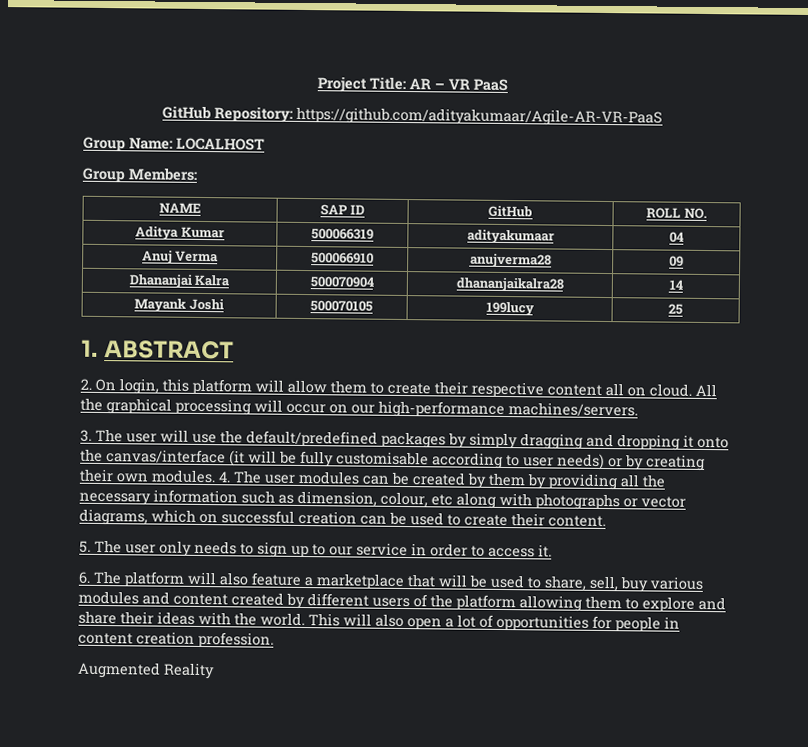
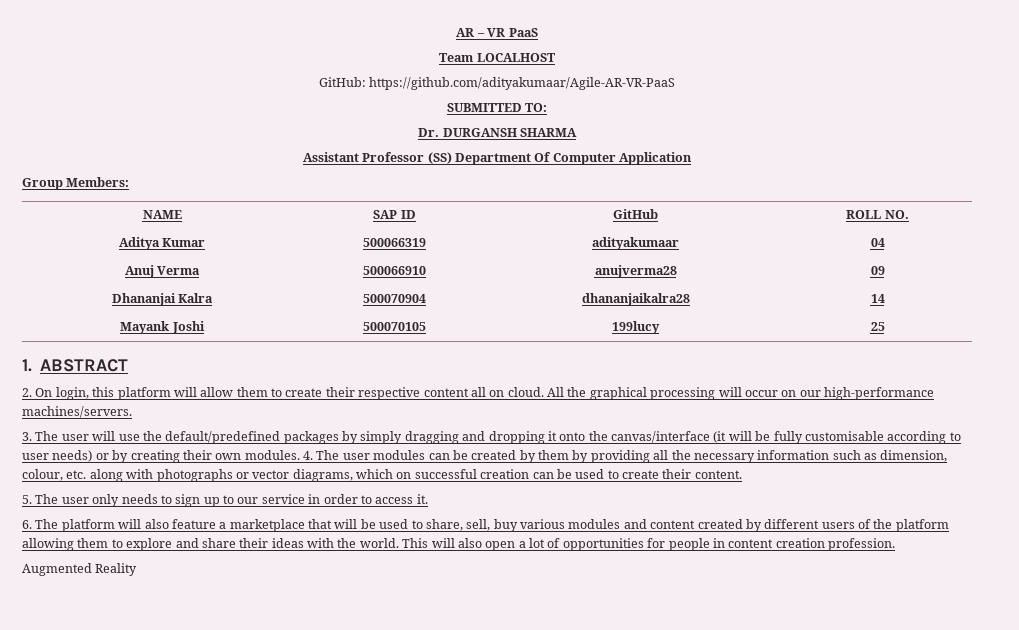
[317,76,406,93] Project Title: -> (456, 32) none
[162,105,663,127] [83,136,265,152] GitHub Repository: https://github.com/adityakumaar/Agile-AR-VR-PaaS // Group Name: LOCALHOST -> [439,53,556,62] [318,77,676,90] [446,103,548,112] [418,128,577,137] [302,152,693,165] Team LOCALHOST // GitHub: https://github.com/adityakumaar/Agile-AR-VR-PaaS // SUBMITTED TO: // Dr. DURGANSH SHARMA // Assistant Professor (SS) Department Of Computer Application
[431,494,453,506] etc -> [66,470,87,479] etc.

